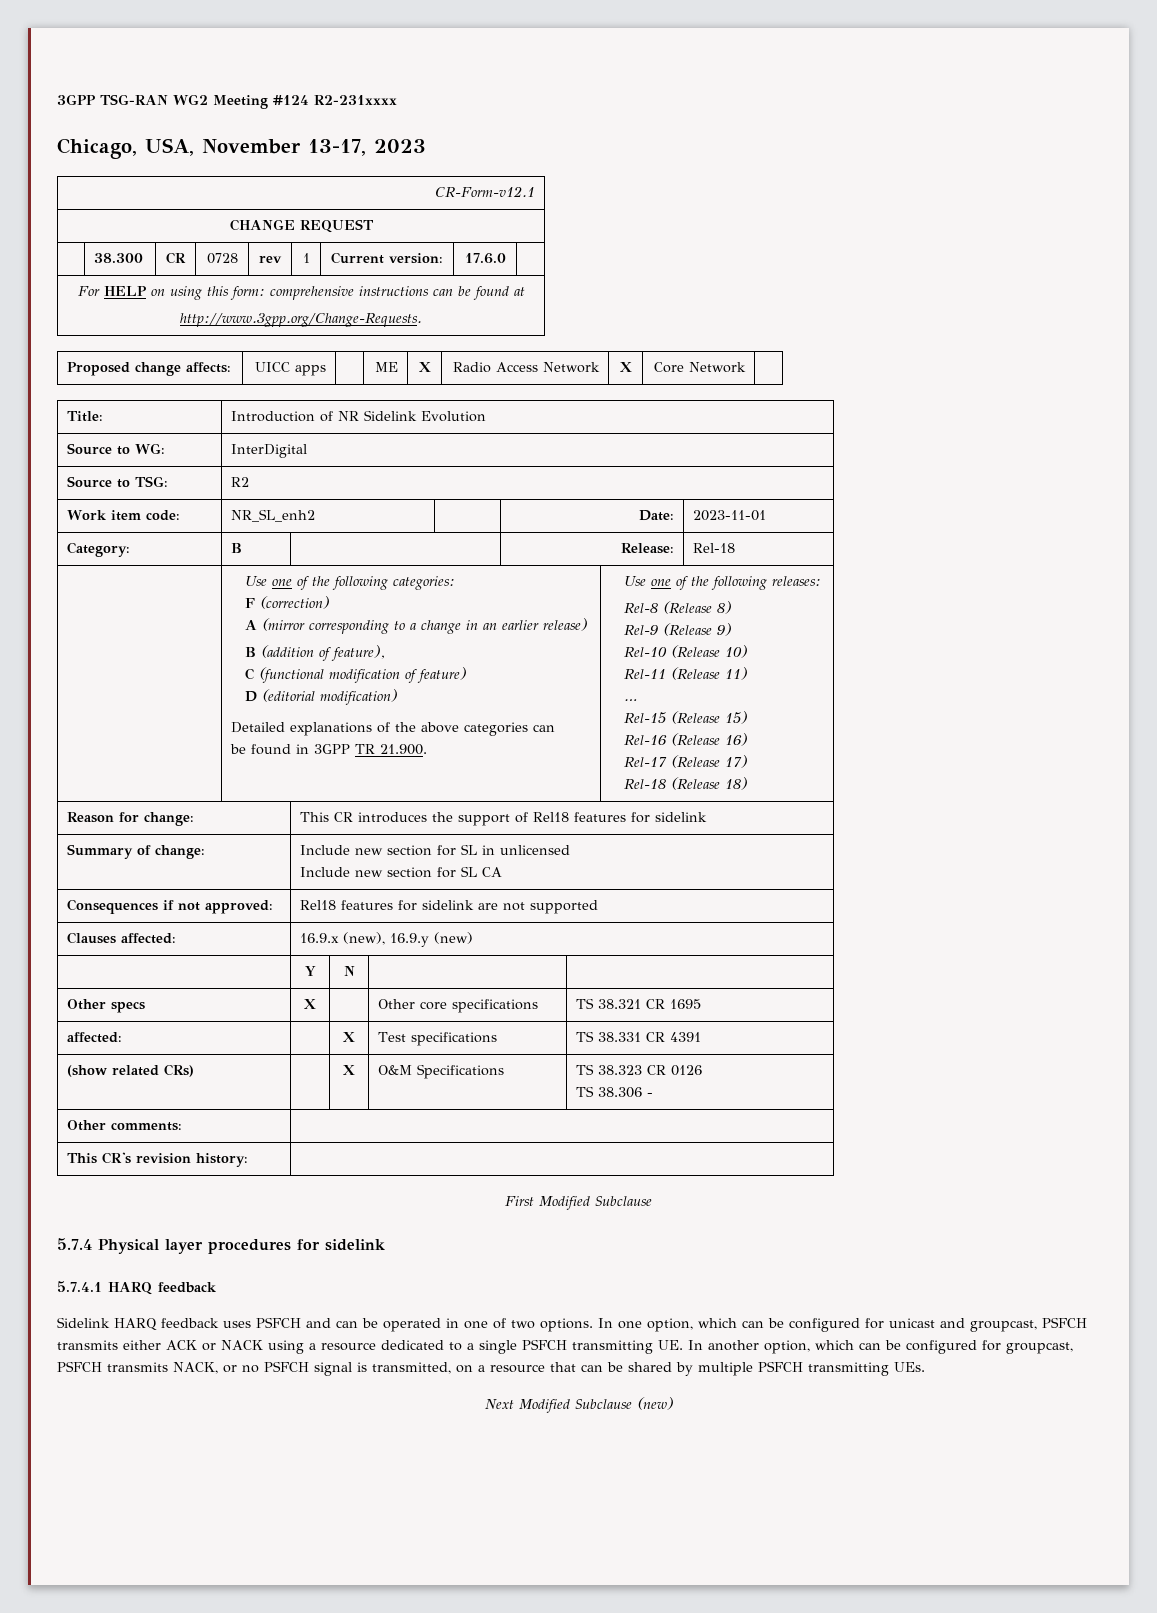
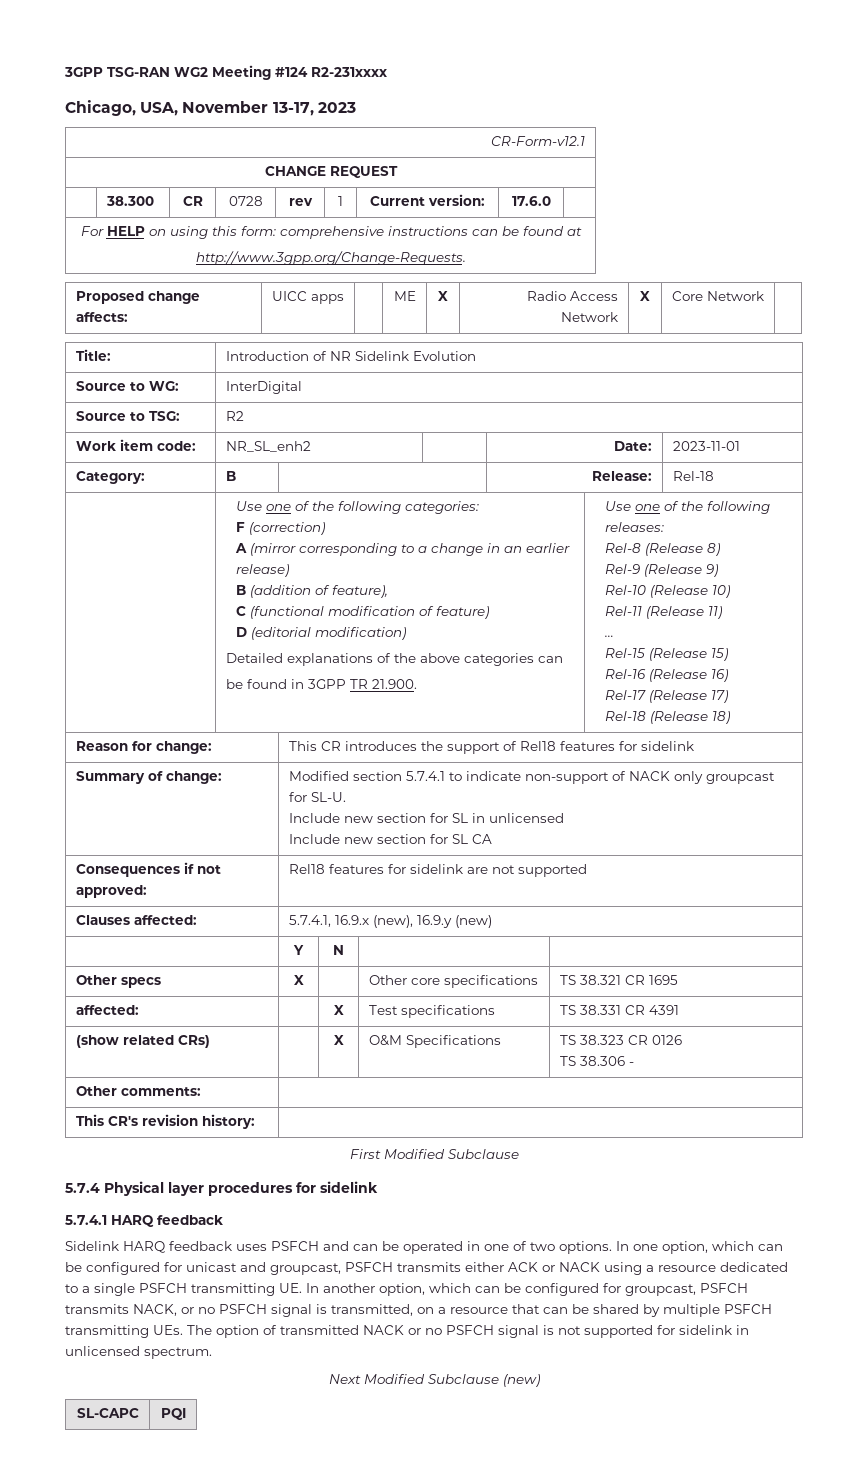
(206, 852) none -> [288,771,775,784] [288,792,346,802] Modified section 5.7.4.1 to indicate non-support of NACK only groupcast for SL-U. //
(177, 938) none -> [288,915,331,927] 5.7.4.1,
(925, 1367) none -> [187,1325,749,1338] [65,1346,212,1359] The option of transmitted NACK or no PSFCH signal is not supported for sidelink in unlicensed spectrum.
(673, 1403) none -> [76,1408,139,1418] [160,1408,186,1420] // SL-CAPC | PQI

